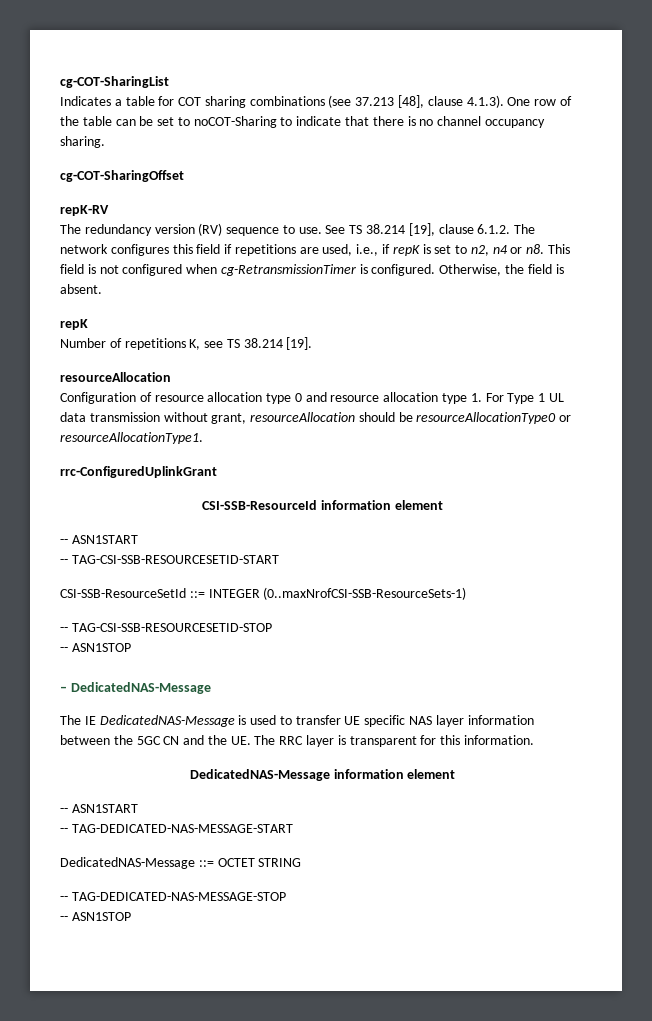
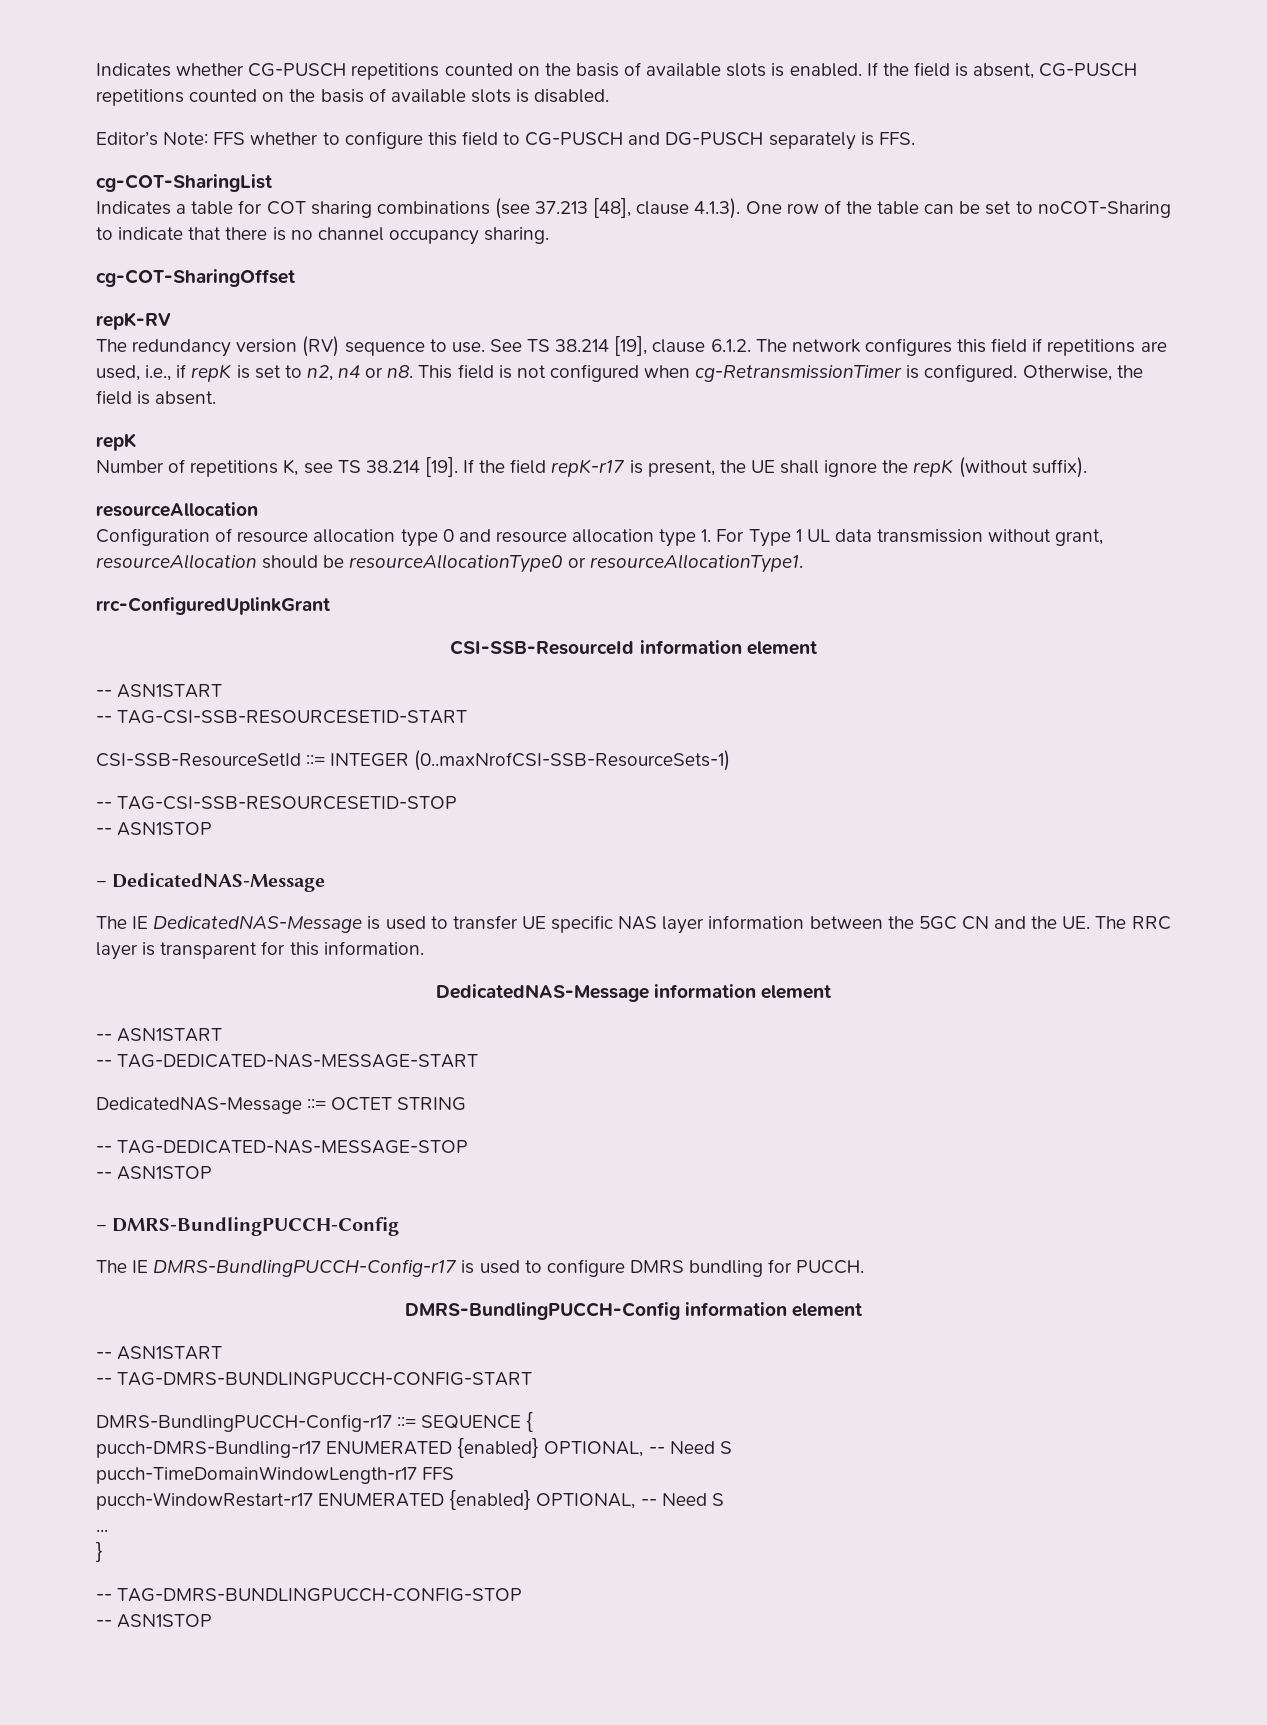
(60, 82) none -> [96,62,1138,80] [96,88,610,106] [96,131,915,150] Indicates whether CG-PUSCH repetitions counted on the basis of available slots is enabled. If the field is absent, CG-PUSCH repetitions counted on the basis of available slots is disabled. // Editor’s Note: FFS whether to configure this field to CG-PUSCH and DG-PUSCH separately is FFS. //
(313, 343) none -> [463,457,1087,478] If the field repK-r17 is present, the UE shall ignore the repK (without suffix).
(131, 916) none -> [96,1217,400,1236] [96,1259,865,1277] [404,1302,863,1320] [96,1346,223,1360] [96,1372,533,1386] [96,1412,534,1432] [96,1438,732,1458] [96,1466,455,1484] [96,1490,724,1510] [96,1529,108,1532] [96,1542,103,1562] [96,1588,523,1602] [96,1614,213,1628] // – DMRS-BundlingPUCCH-Config // The IE DMRS-BundlingPUCCH-Config-r17 is used to configure DMRS bundling for PUCCH. // DMRS-BundlingPUCCH-Config information element // -- ASN1START // -- TAG-DMRS-BUNDLINGPUCCH-CONFIG-START // DMRS-BundlingPUCCH-Config-r17 ::= SEQUENCE { // pucch-DMRS-Bundling-r17 ENUMERATED {enabled} OPTIONAL, -- Need S // pucch-TimeDomainWindowLength-r17 FFS // pucch-WindowRestart-r17 ENUMERATED {enabled} OPTIONAL, -- Need S // ... // } // -- TAG-DMRS-BUNDLINGPUCCH-CONFIG-STOP // -- ASN1STOP

